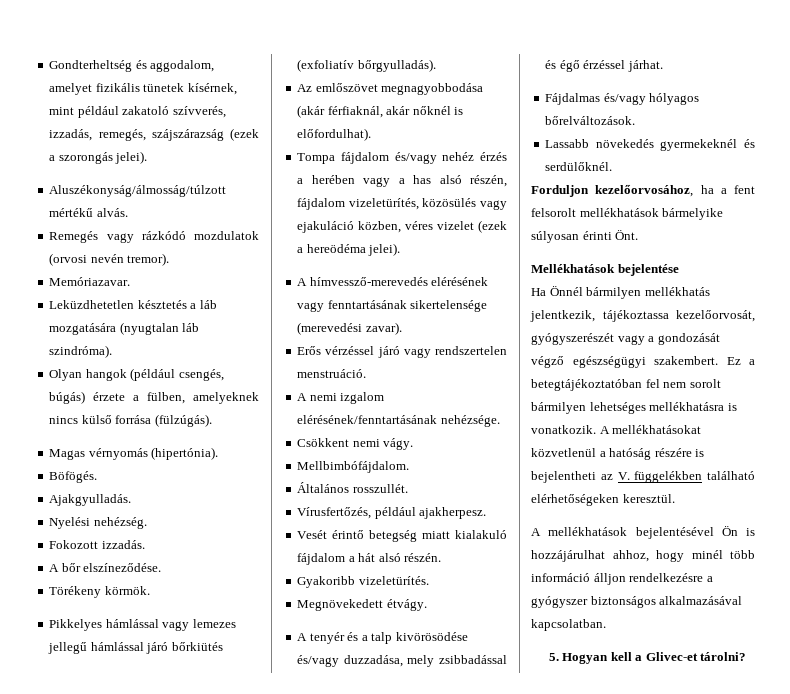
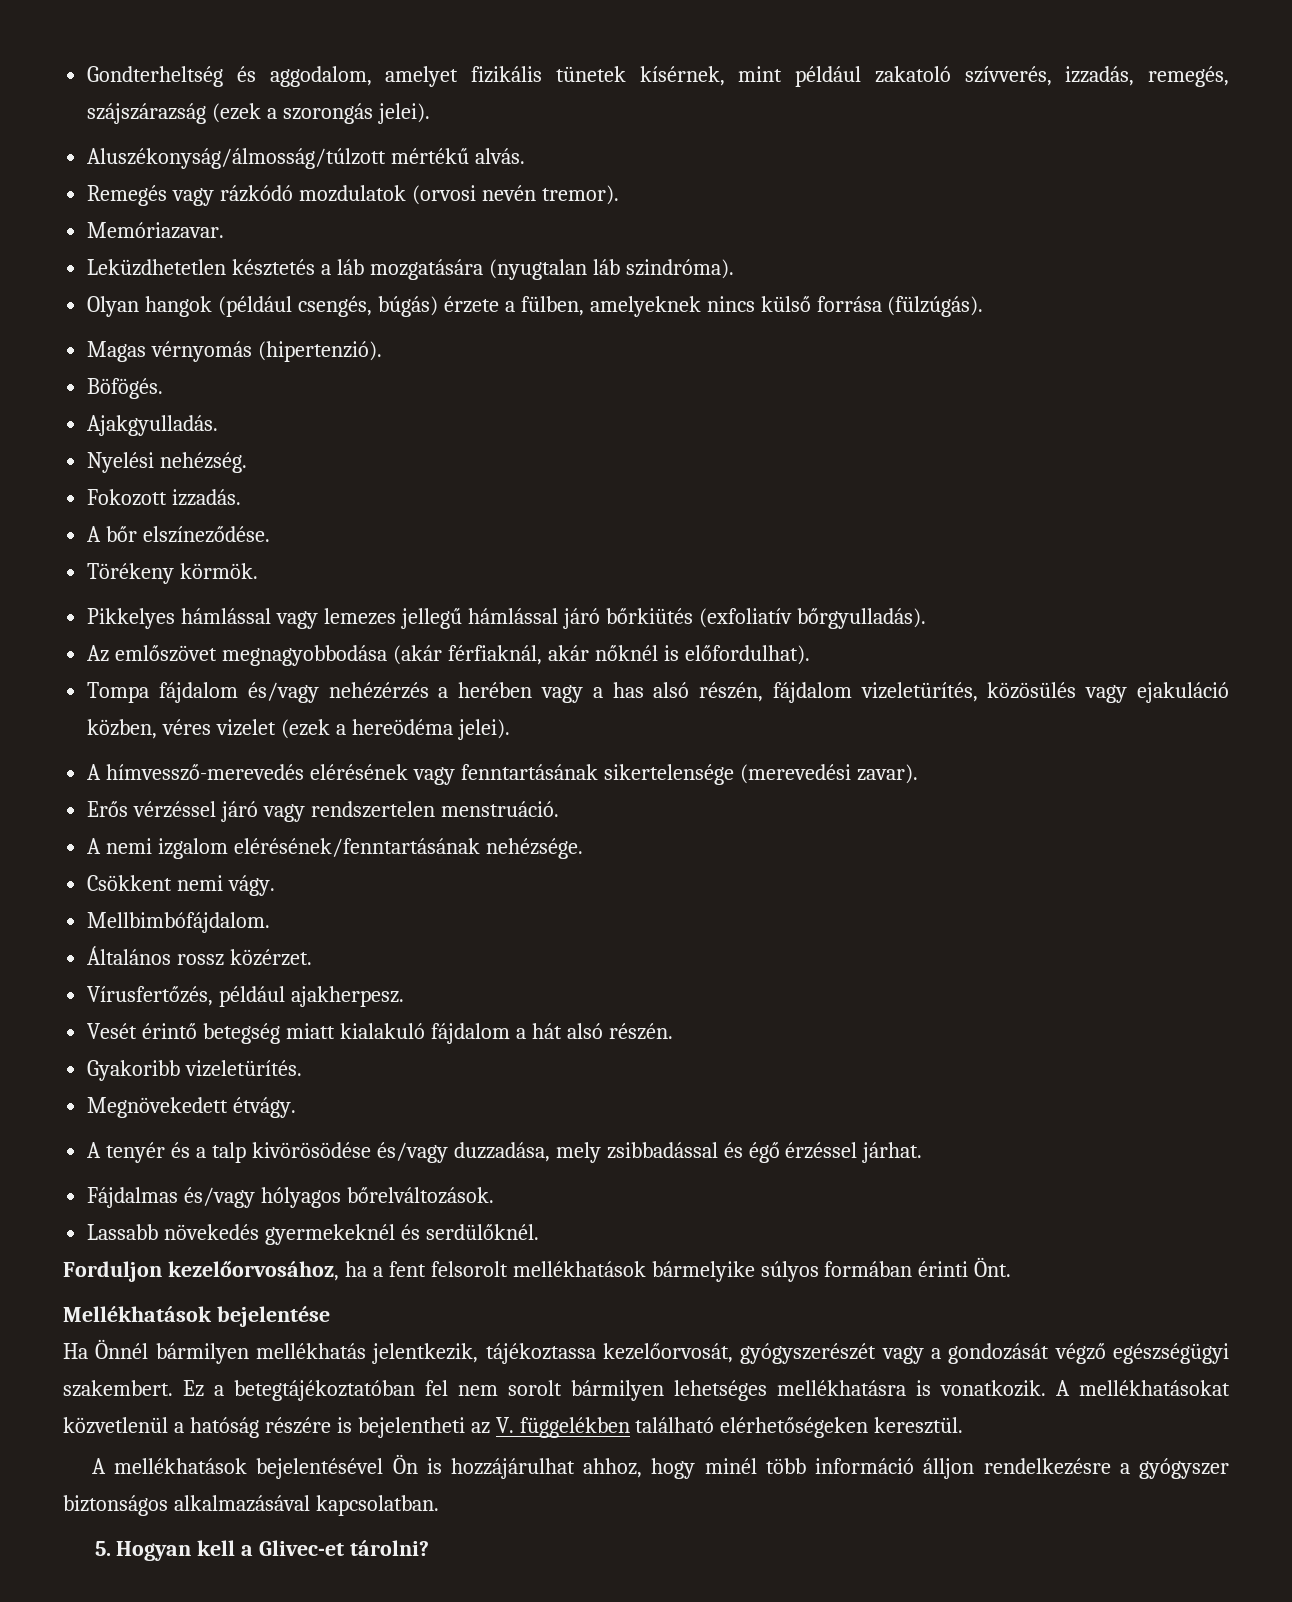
[151,447,219,460] (hipertónia). -> [258,341,383,362] (hipertenzió).
[442,152,507,161] nehéz érzés -> [328,682,429,699] nehézérzés
[352,484,408,493] rosszullét. -> [177,949,313,966] rossz közérzet.
[531,231,579,243] súlyosan -> [760,1261,913,1282] súlyos formában

